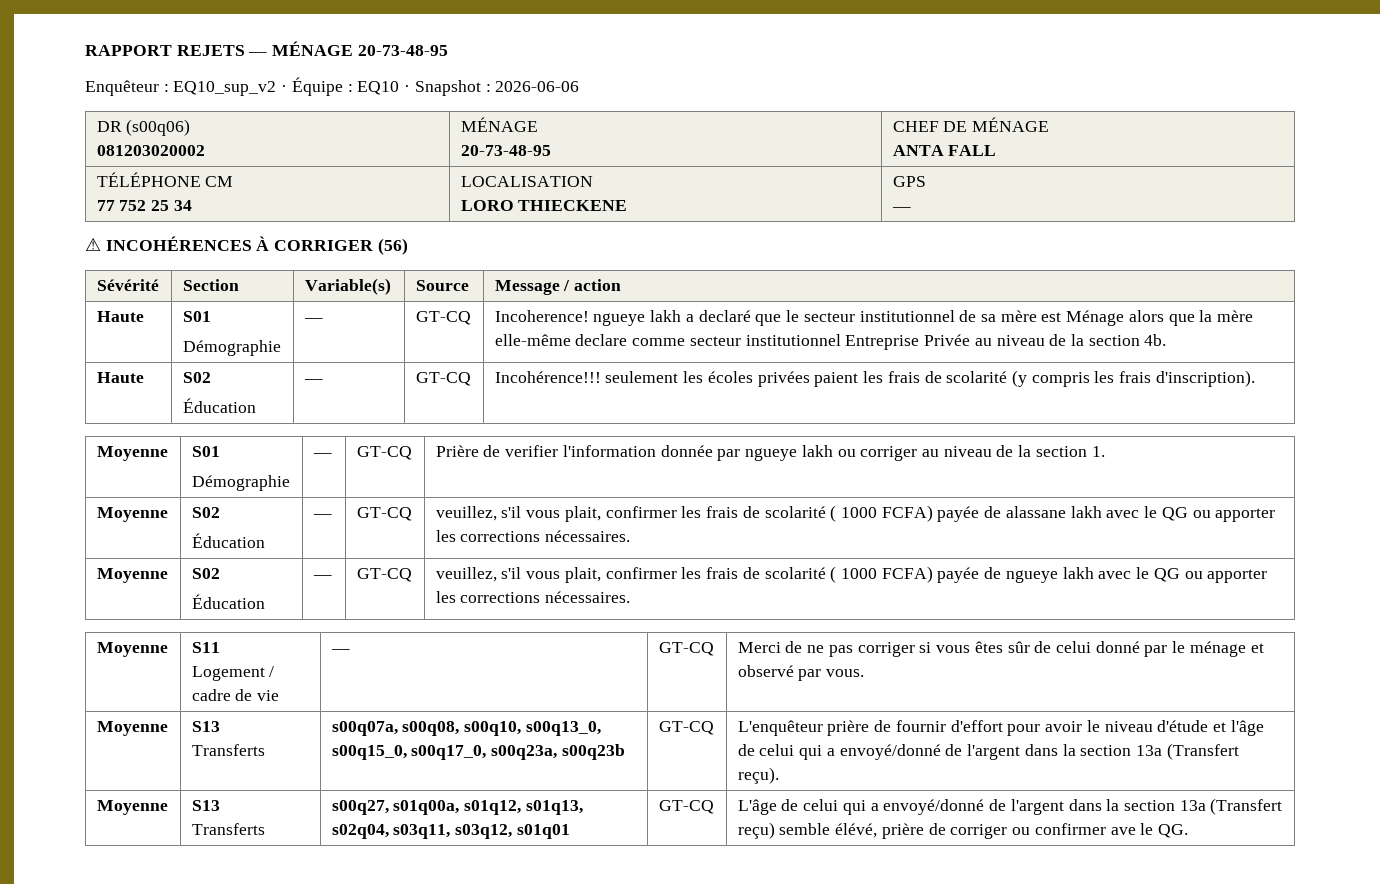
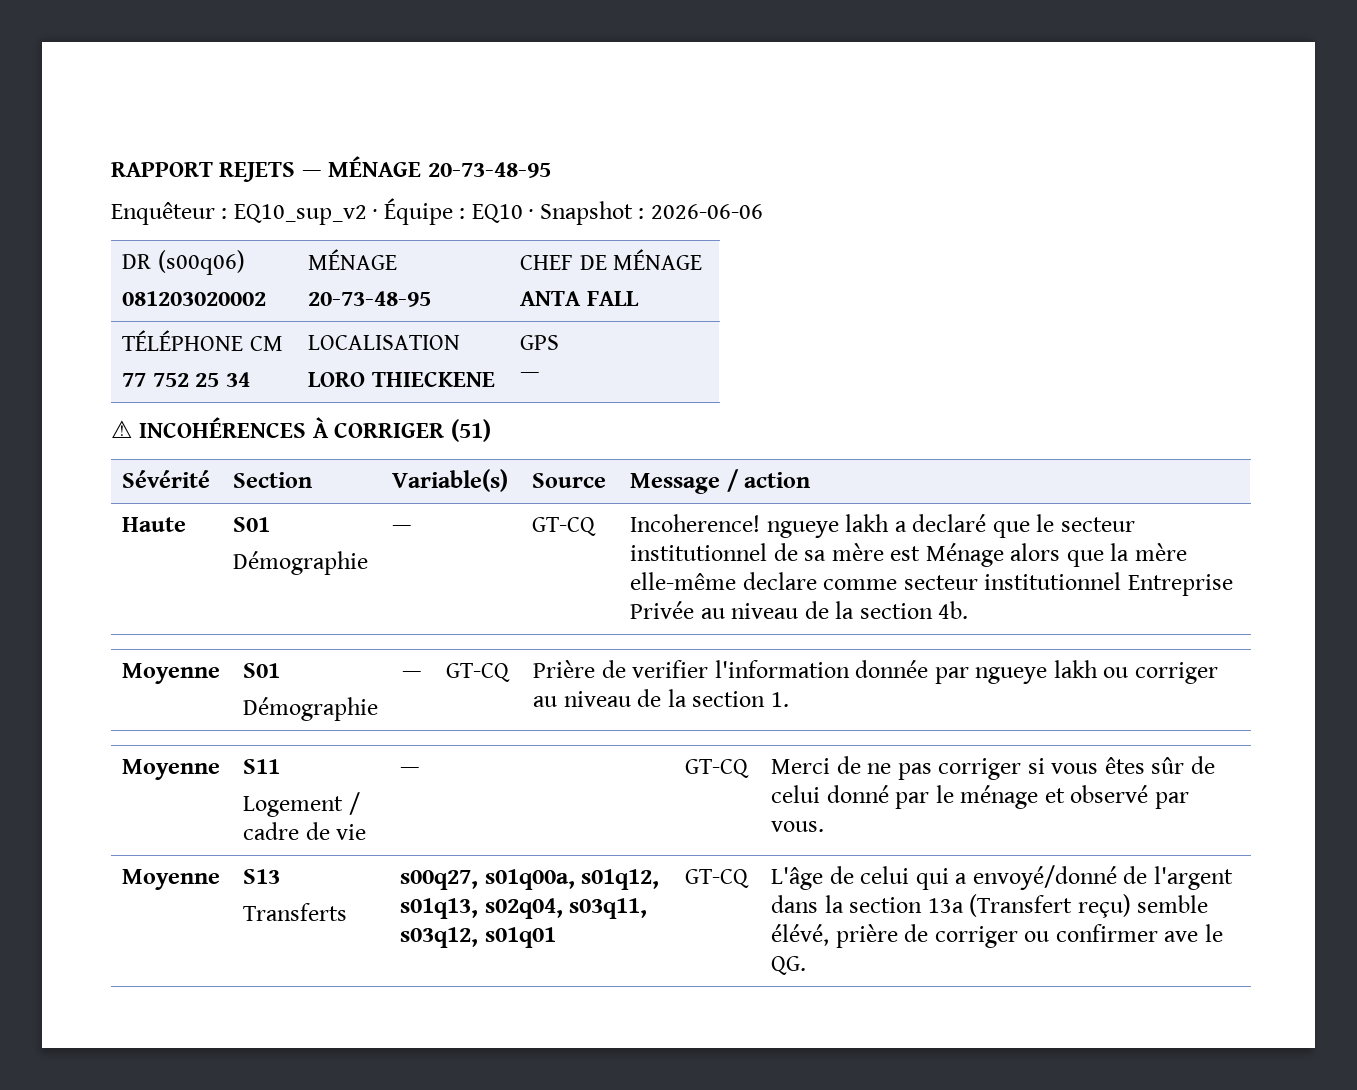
[377,238,408,255] (56) -> [450,419,491,442] (51)
[96,372,144,383] [182,372,211,383] [182,398,256,413] [303,379,323,383] [415,372,471,386] [494,370,1255,387] // Haute | S02 // Éducation | — | GT-CQ | Incohérence!!! seulement les écoles privées paient les frais de scolarité (y compris les frais d'inscription). -> (969, 610) none
[96,507,168,522] [191,507,220,518] [191,533,265,548] [312,514,332,518] [356,507,412,521] [435,505,1276,522] [435,530,631,542] [96,568,168,583] [191,568,220,579] [191,594,265,609] [312,575,332,579] [356,568,412,582] [435,566,1268,583] [435,591,631,603] // Moyenne | S02 // Éducation | — | GT-CQ | veuillez, s'il vous plait, confirmer les frais de scolarité ( 1000 FCFA) payée de alassane lakh avec le QG ou apporter les corrections nécessaires. // Moyenne | S02 // Éducation | — | GT-CQ | veuillez, s'il vous plait, confirmer les frais de scolarité ( 1000 FCFA) payée de ngueye lakh avec le QG ou apporter les corrections nécessaires. -> (789, 699) none
[191,744,265,756] [331,721,601,736] [331,744,625,760] [658,721,714,735] [737,720,1264,736] [737,743,1239,760] [737,767,779,784] [96,800,168,815] [191,800,220,811] // Transferts | s00q07a, s00q08, s00q10, s00q13_0, s00q15_0, s00q17_0, s00q23a, s00q23b | GT-CQ | L'enquêteur prière de fournir d'effort pour avoir le niveau d'étude et l'âge de celui qui a envoyé/donné de l'argent dans la section 13a (Transfert reçu). // Moyenne | S13 -> (281, 876) none

